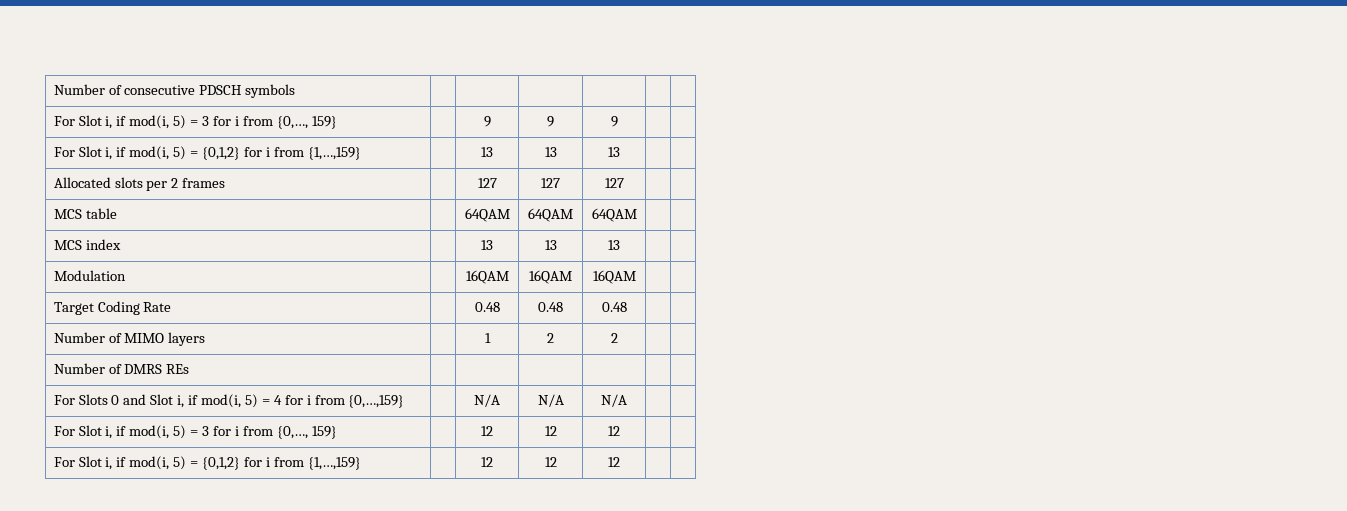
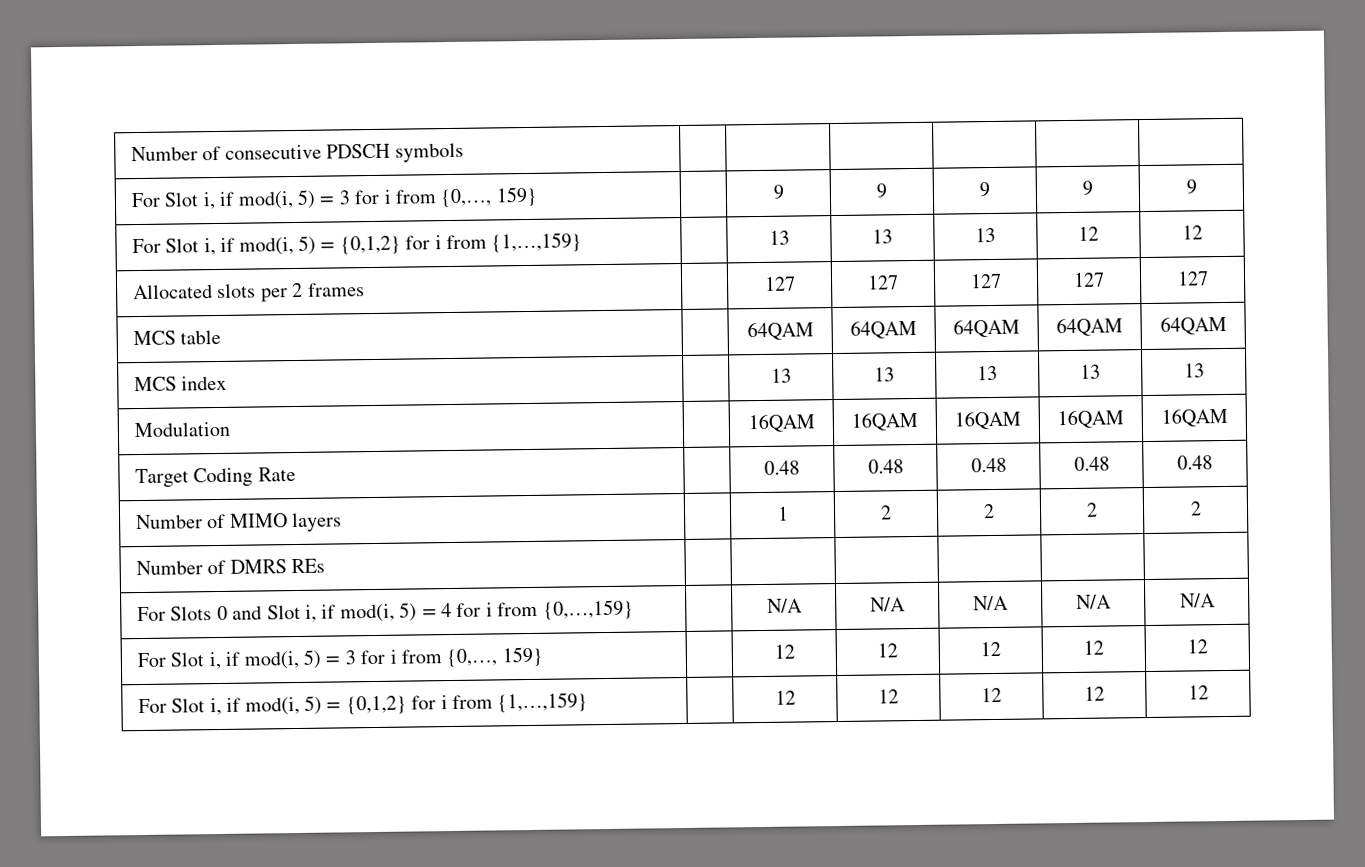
(618, 121) | -> [1082,180,1093,196] [1185,179,1197,195] 9 | 9
(620, 152) | -> [1078,226,1099,241] [1181,225,1203,240] 12 | 12
(624, 183) | -> [1073,272,1105,287] [1176,271,1209,286] 127 | 127
(637, 215) | -> [1056,317,1123,338] [1159,315,1227,336] 64QAM | 64QAM
(620, 245) | -> [1080,364,1101,379] [1183,363,1205,378] 13 | 13
(636, 277) | -> [1057,409,1124,430] [1160,407,1228,428] 16QAM | 16QAM
(627, 307) | -> [1073,456,1110,471] [1177,455,1213,470] 0.48 | 0.48
(618, 338) | -> [1086,502,1098,517] [1189,501,1202,516] 2 | 2
(627, 400) | -> [1076,594,1112,609] [1179,593,1216,608] N/A | N/A
(620, 431) | -> [1083,640,1104,655] [1186,639,1208,654] 12 | 12
(620, 462) | -> [1084,686,1105,701] [1187,685,1209,700] 12 | 12

